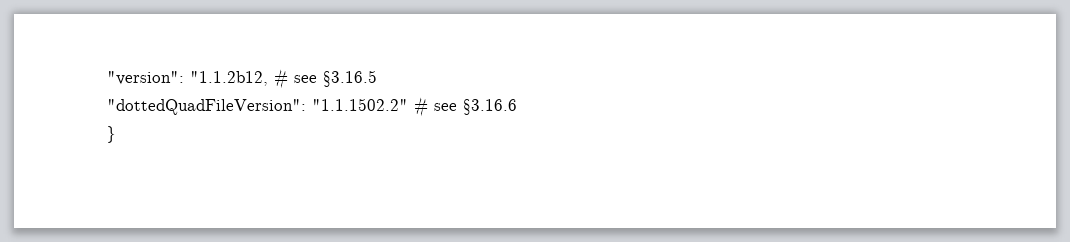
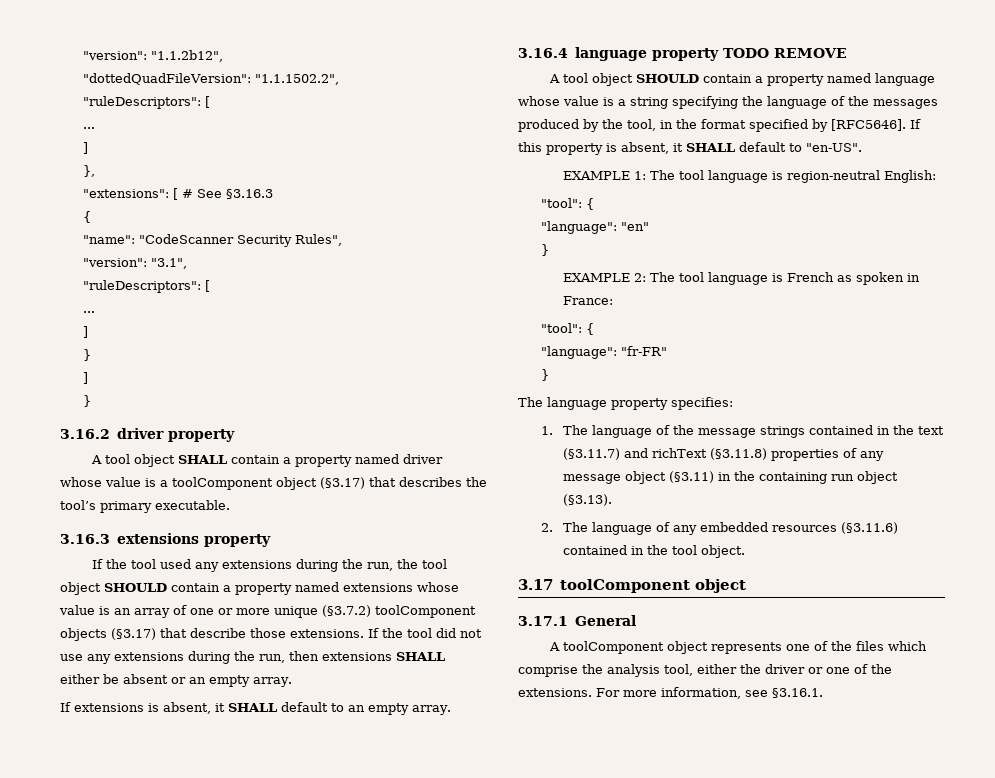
[106,69,377,89] [106,97,517,117] [106,126,116,143] "version": "1.1.2b12, # see §3.16.5 // "dottedQuadFileVersion": "1.1.1502.2" # see §3.16.6 // } -> [82,50,223,62] [82,73,339,85] [82,96,210,109] [82,127,95,129] [82,142,88,154] [82,165,95,177] [82,188,273,200] [82,211,91,223] [82,234,342,247] [82,258,187,269] [82,280,210,293] [82,311,95,313] [82,326,88,338] [82,349,91,361] [82,372,88,384] [82,395,91,407] [60,428,235,442] [90,454,443,467] [60,477,487,490] [60,500,230,513] [60,533,271,547] [91,559,447,572] [60,582,459,595] [59,605,476,618] [60,628,482,641] [60,651,445,664] [60,674,292,687] [60,702,451,715] [518,47,847,61] [548,73,935,86] [518,96,938,109] [518,119,921,132] [518,142,862,155] [563,170,937,183] [540,198,594,210] [540,221,649,234] [540,244,549,256] [563,272,921,285] [563,296,614,305] [540,323,594,335] [540,346,667,359] [540,369,549,381] [518,397,733,410] [540,425,945,438] [563,448,885,461] [563,471,899,484] [563,494,613,506] [540,522,899,535] [563,545,746,558] [518,579,746,593] [518,615,636,626] [548,641,927,654] [518,664,892,677] [518,687,823,699] "version": "1.1.2b12", // "dottedQuadFileVersion": "1.1.1502.2", // "ruleDescriptors": [ // ... // ] // }, // "extensions": [ # See §3.16.3 // { // "name": "CodeScanner Security Rules", // "version": "3.1", // "ruleDescriptors": [ // ... // ] // } // ] // } // 3.16.2 driver property // A tool object SHALL contain a property named driver whose value is a toolComponent object (§3.17) that describes the tool’s primary executable. // 3.16.3 extensions property // If the tool used any extensions during the run, the tool object SHOULD contain a property named extensions whose value is an array of one or more unique (§3.7.2) toolComponent objects (§3.17) that describe those extensions. If the tool did not use any extensions during the run, then extensions SHALL either be absent or an empty array. // If extensions is absent, it SHALL default to an empty array. // 3.16.4 language property TODO REMOVE // A tool object SHOULD contain a property named language whose value is a string specifying the language of the messages produced by the tool, in the format specified by [RFC5646]. If this property is absent, it SHALL default to "en-US". // EXAMPLE 1: The tool language is region-neutral English: // "tool": { // "language": "en" // } // EXAMPLE 2: The tool language is French as spoken in France: // "tool": { // "language": "fr-FR" // } // The language property specifies: // 1. The language of the message strings contained in the text (§3.11.7) and richText (§3.11.8) properties of any message object (§3.11) in the containing run object (§3.13). // 2. The language of any embedded resources (§3.11.6) contained in the tool object. // 3.17 toolComponent object // 3.17.1 General // A toolComponent object represents one of the files which comprise the analysis tool, either the driver or one of the extensions. For more information, see §3.16.1.

